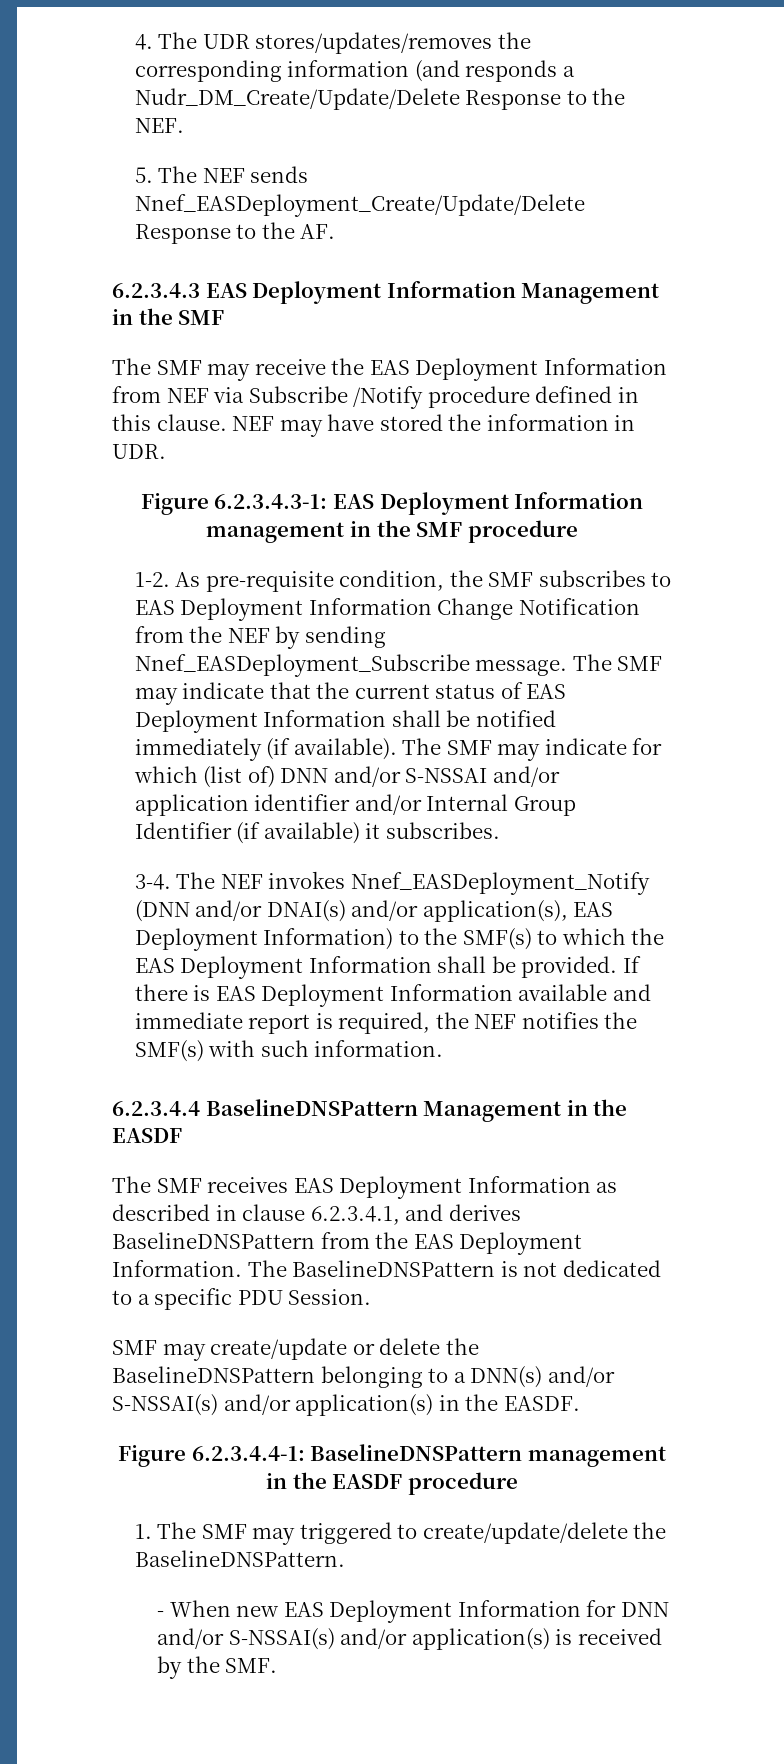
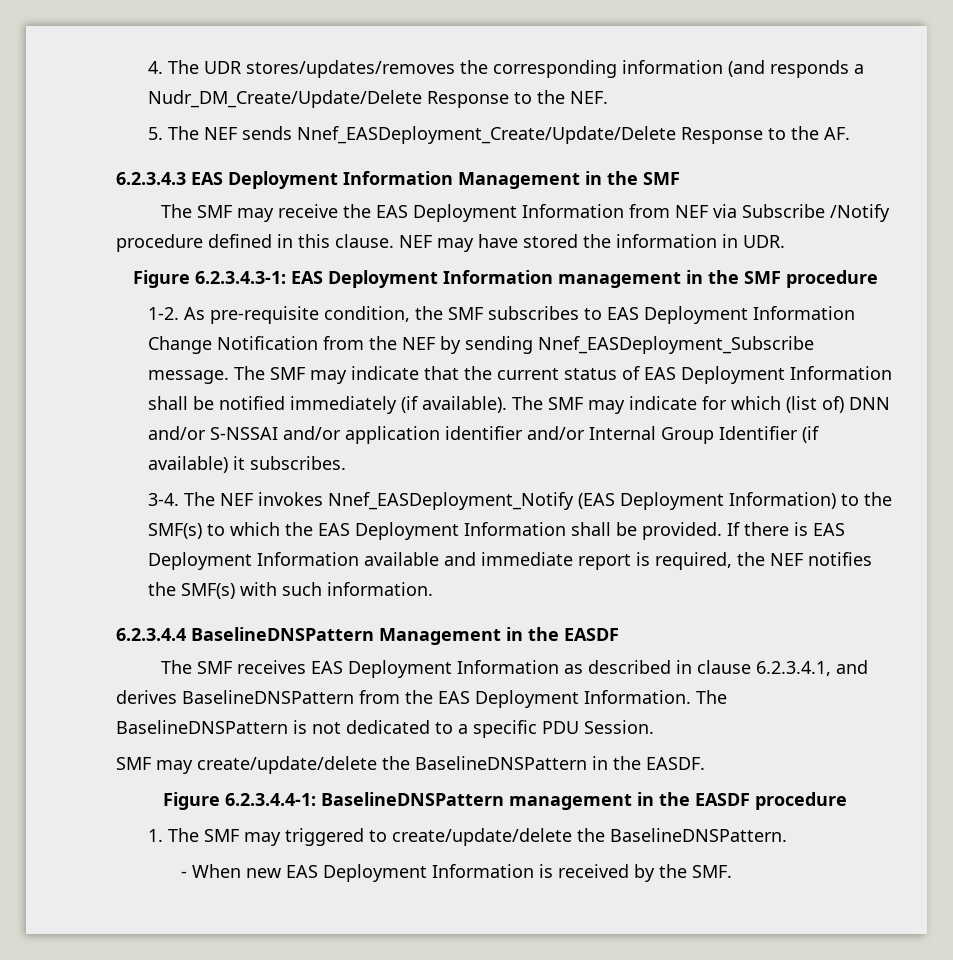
[134,900,614,922] (DNN and/or DNAI(s) and/or application(s), EAS -> [578,493,616,509] (EAS
[210,1338,479,1360] [112,1366,615,1388] [112,1394,434,1416] create/update or delete the BaselineDNSPattern belonging to a DNN(s) and/or S-NSSAI(s) and/or application(s) -> [197,756,587,774] create/update/delete the BaselineDNSPattern
[586,1600,669,1617] [157,1628,550,1650] for DNN and/or S-NSSAI(s) and/or application(s) -> (534, 871) none

